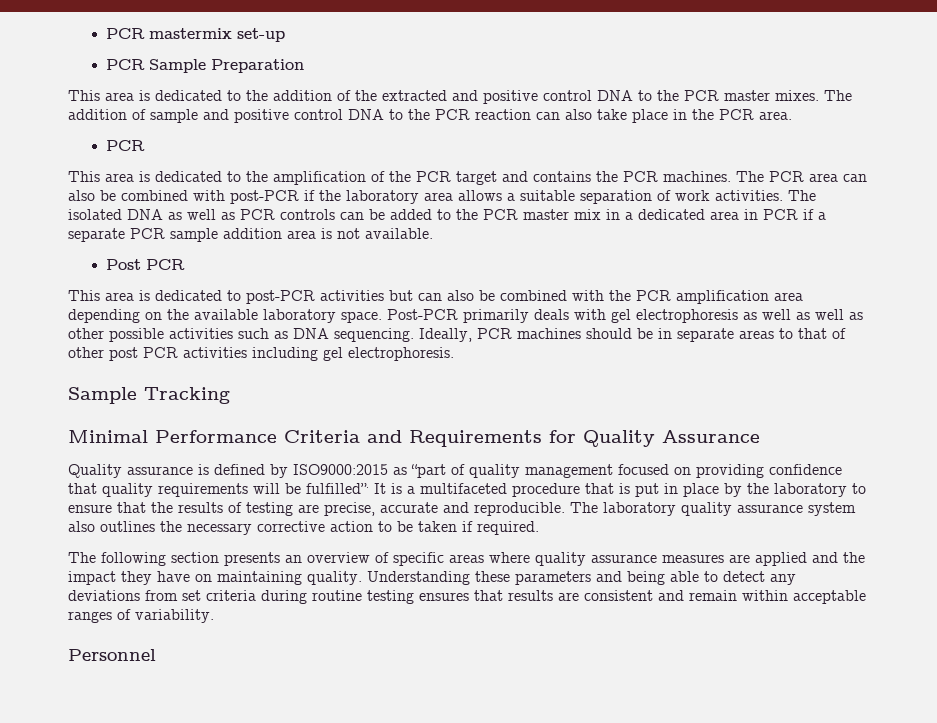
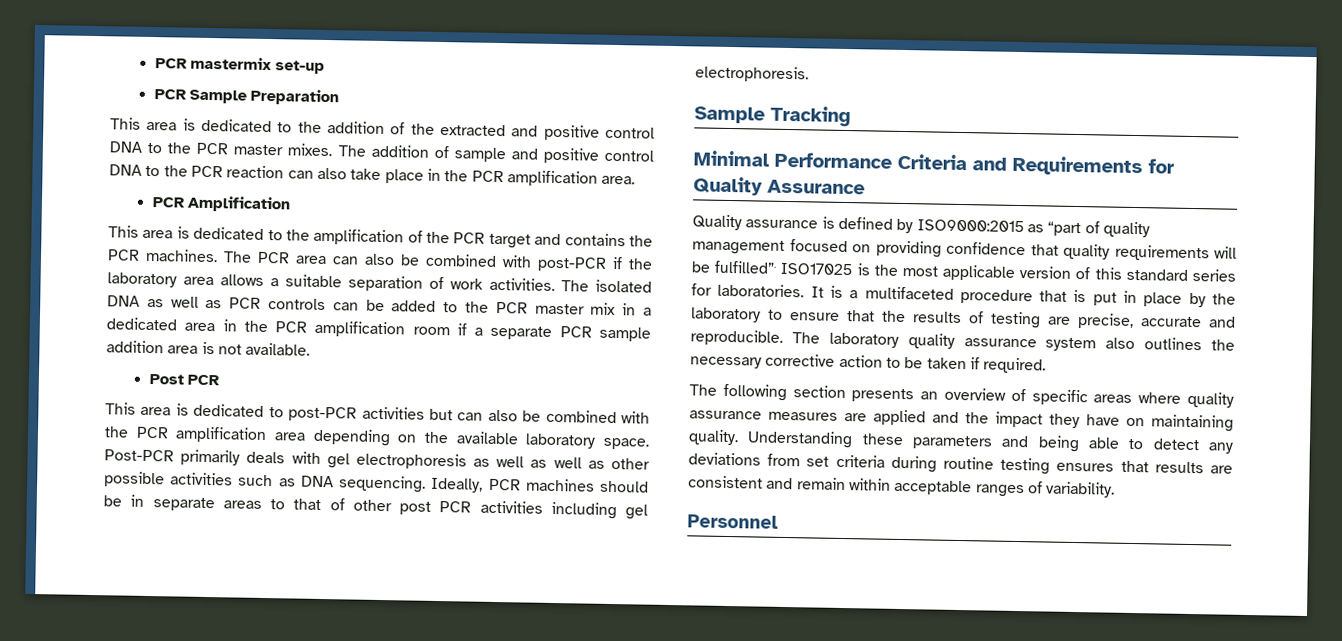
(754, 114) none -> [506,170,598,187] amplification
(145, 145) none -> [187,195,292,213] Amplification
[763,209,798,220] PCR -> [243,320,450,338] the PCR amplification room
(369, 488) none -> [780,262,1236,282] [691,283,805,298] ISO17025 is the most applicable version of this standard series for laboratories.

